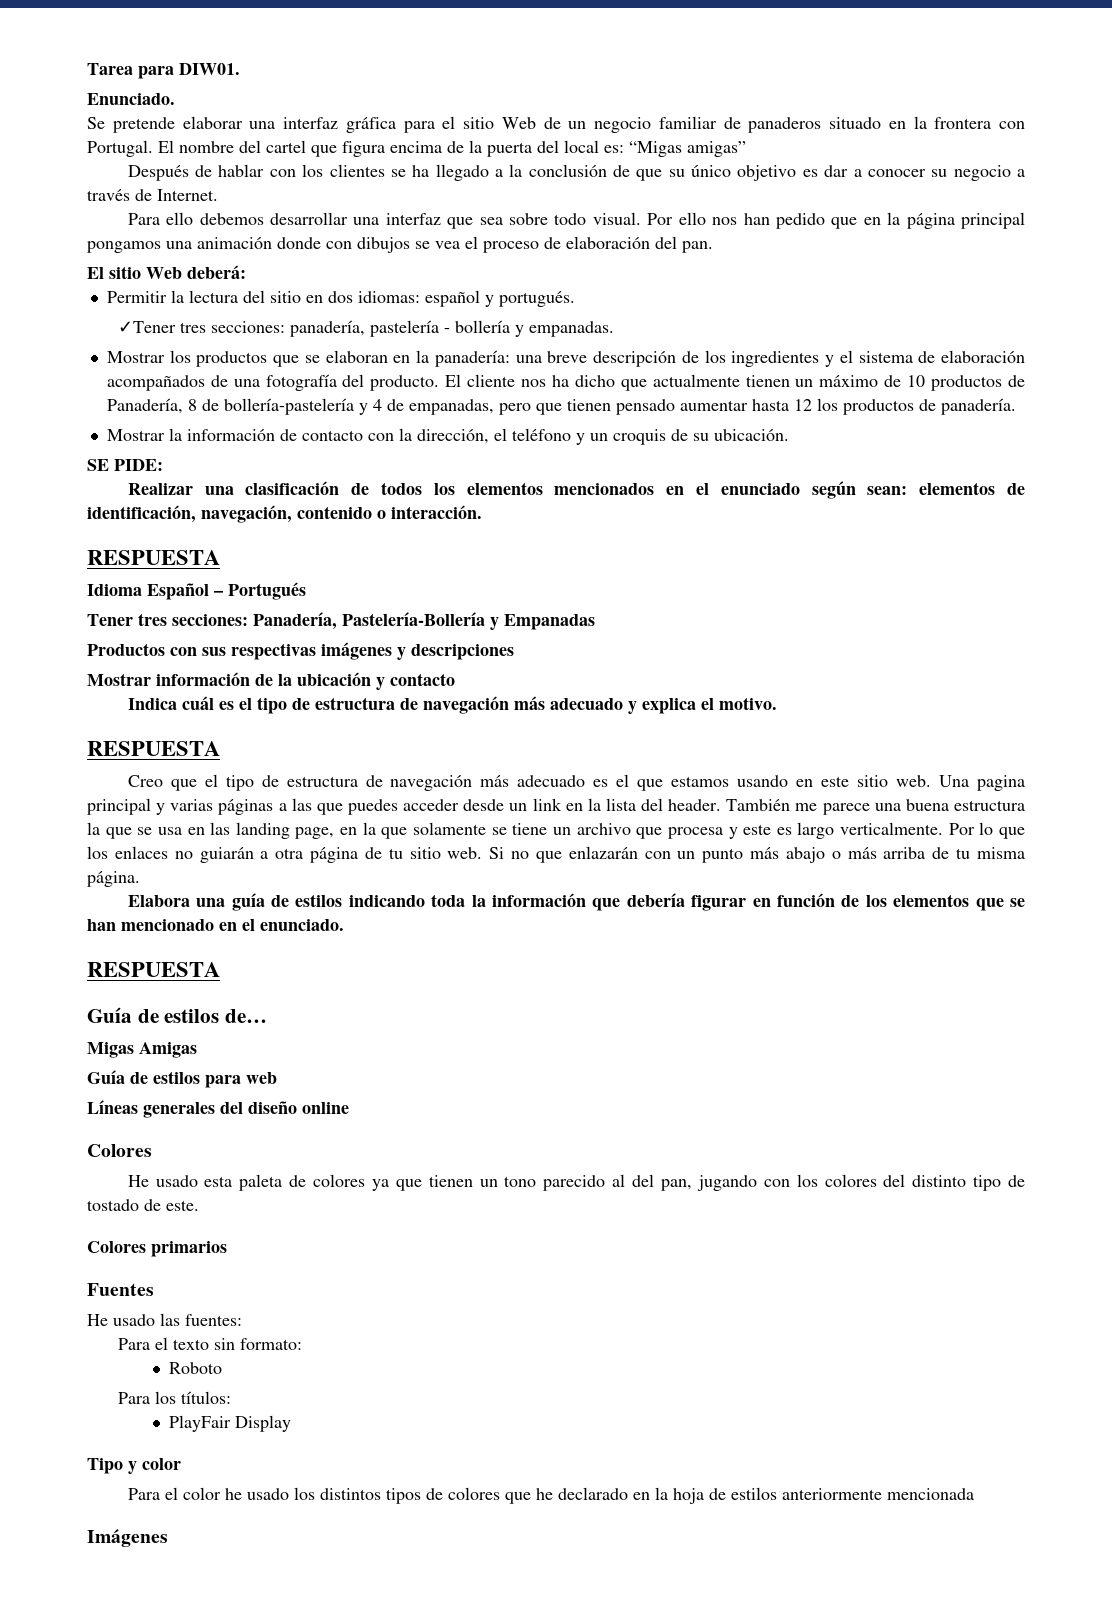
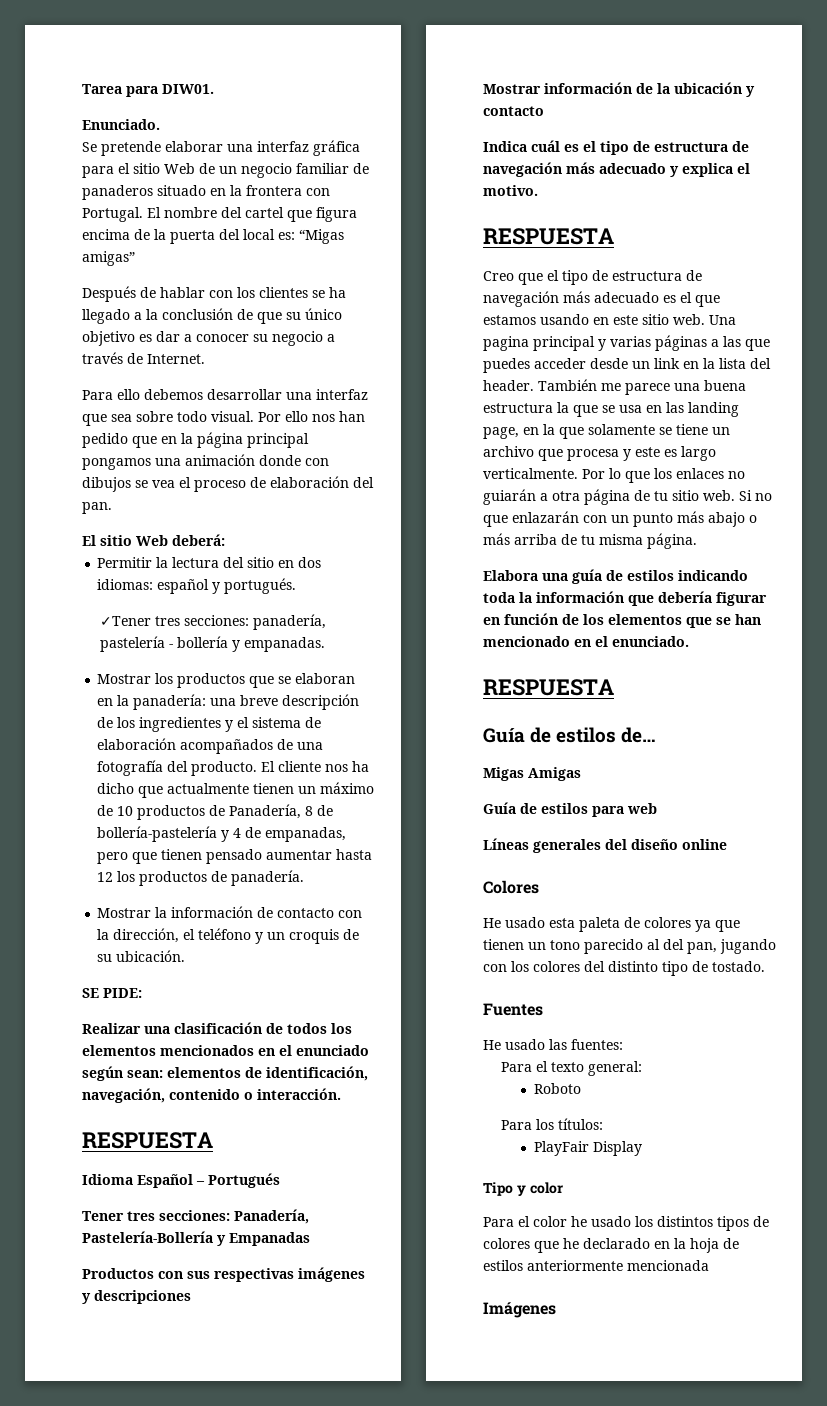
[87,1199,199,1211] [87,1241,227,1257] tostado de este. // Colores primarios -> [712,961,765,972] tostado.
[214,1338,303,1350] sin formato: -> [587,1061,642,1076] general:

